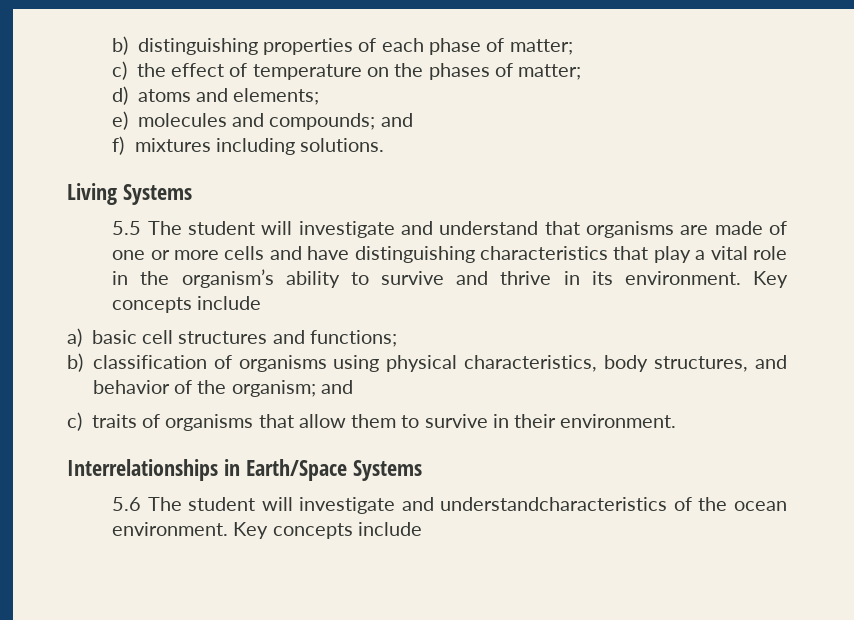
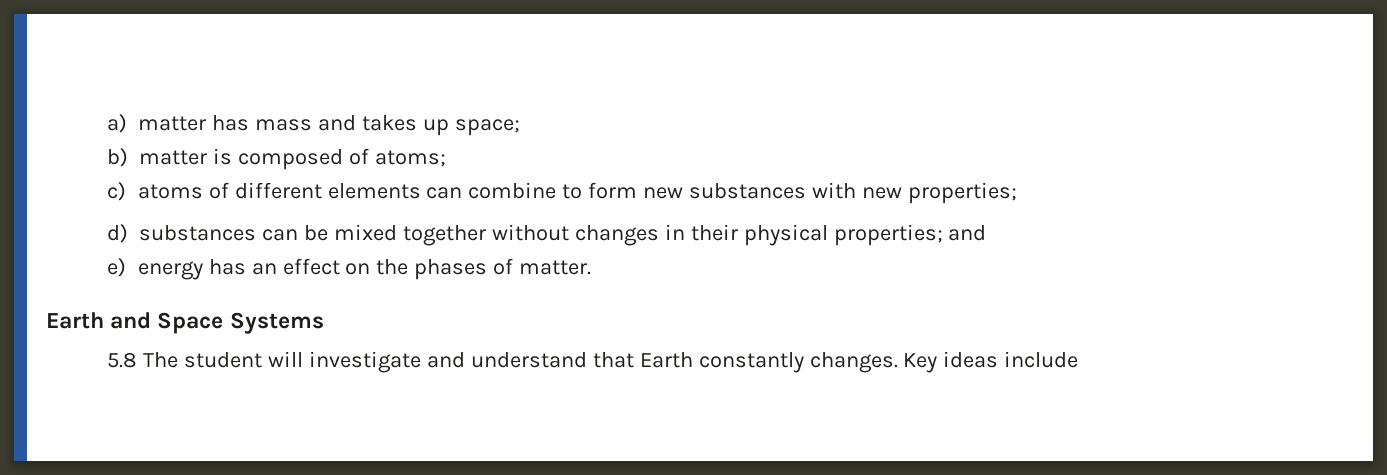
[112,36,573,55] [112,61,582,80] [112,86,320,105] [112,111,413,130] [112,136,385,155] [67,183,192,205] [112,221,142,235] b) distinguishing properties of each phase of matter; // c) the effect of temperature on the phases of matter; // d) atoms and elements; // e) molecules and compounds; and // f) mixtures including solutions. // Living Systems // 5.5 -> [107,114,520,136] [107,148,446,170] [107,182,1017,204] [107,224,987,246] [107,258,592,280] [46,312,324,334] [107,352,138,368] a) matter has mass and takes up space; // b) matter is composed of atoms; // c) atoms of different elements can combine to form new substances with new properties; // d) substances can be mixed together without changes in their physical properties; and // e) energy has an effect on the phases of matter. // Earth and Space Systems // 5.8
[585,221,787,238] [112,246,788,263] [112,269,789,288] [112,296,262,313] [67,328,397,347] [67,353,787,372] [92,380,353,397] [67,412,677,431] [67,459,422,481] [112,497,788,514] [112,522,353,539] organisms are made of one or more cells and have distinguishing characteristics that play a vital role in the organism’s ability to survive and thrive in its environment. Key concepts include // a) basic cell structures and functions; // b) classification of organisms using physical characteristics, body structures, and behavior of the organism; and // c) traits of organisms that allow them to survive in their environment. // Interrelationships in Earth/Space Systems // 5.6 The student will investigate and understandcharacteristics of the ocean environment. Key concepts -> [639,351,999,373] Earth constantly changes. Key ideas

